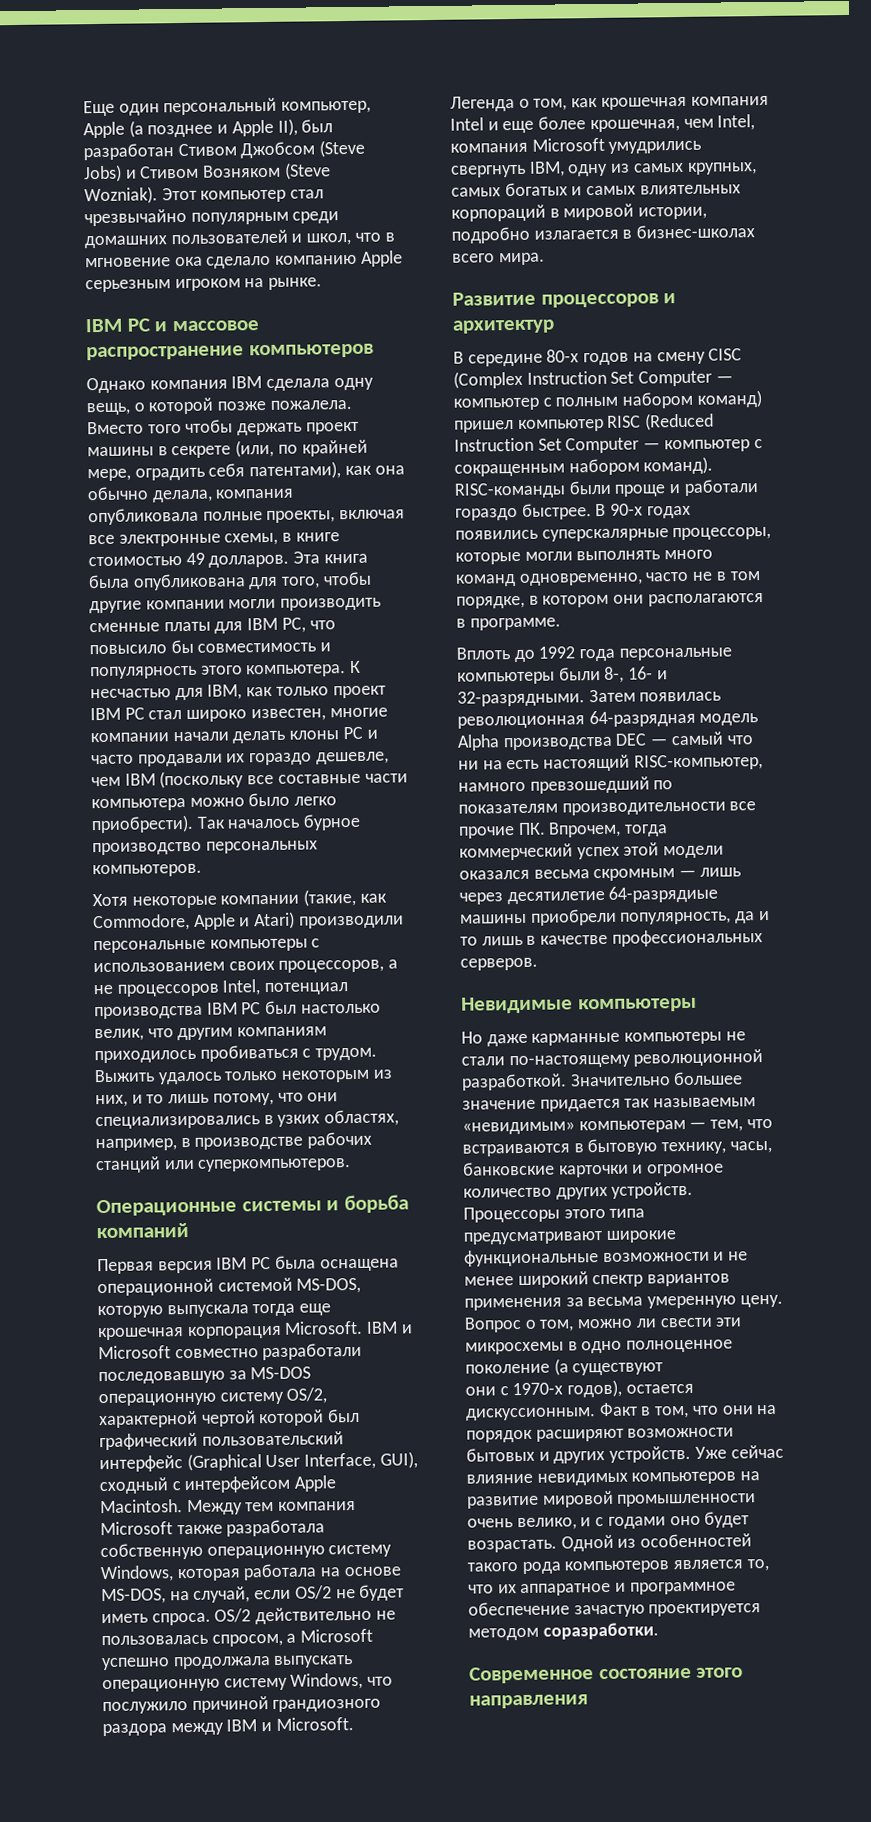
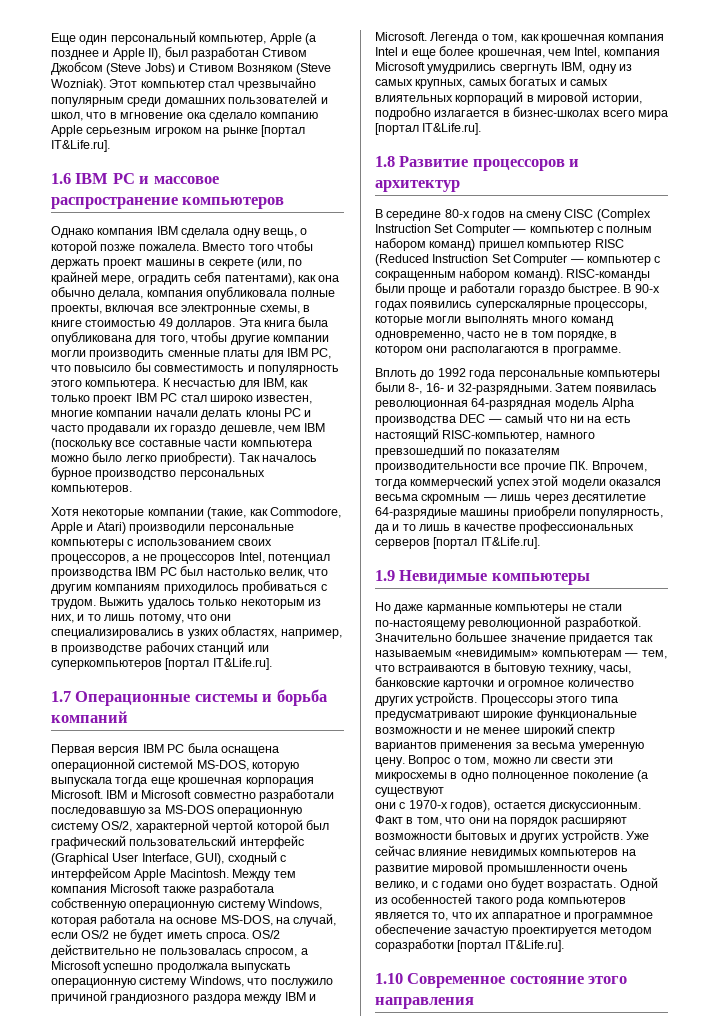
[268,277,323,290] рынке. // -> [222,125,305,137] [51,140,110,152] [51,173,71,184] рынке [портал IT&Life.ru]. // 1.6
[197,1158,352,1172] суперкомпьютеров. // -> [51,658,272,670] [51,691,71,702] суперкомпьютеров [портал IT&Life.ru]. // 1.7
[498,252,545,266] мира. // -> [637,110,668,120] [375,123,482,135] [375,156,395,167] мира [портал IT&Life.ru]. // 1.8
[460,957,538,971] серверов. // -> [375,537,540,549] [375,570,395,581] серверов [портал IT&Life.ru]. // 1.9
[542,1622,659,1640] соразработки. // -> [375,939,564,952] [375,973,403,984] соразработки [портал IT&Life.ru]. // 1.10

